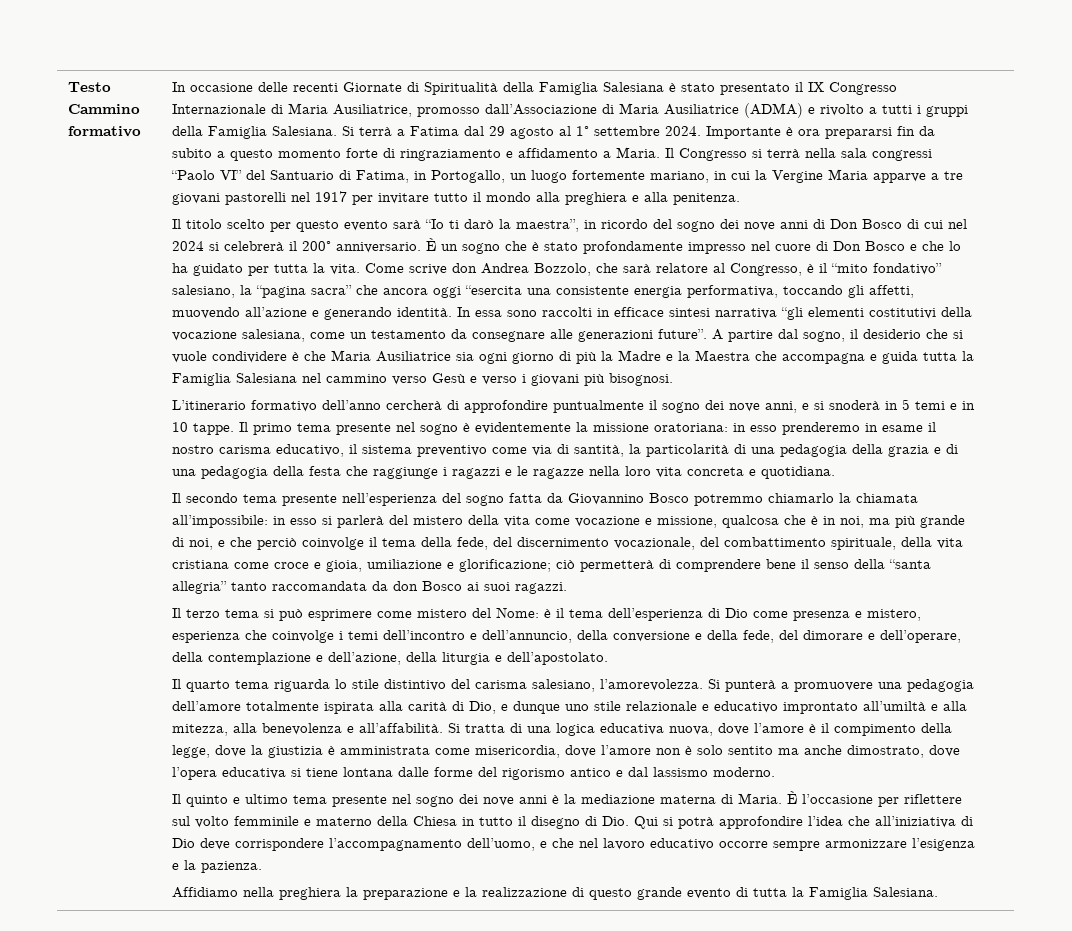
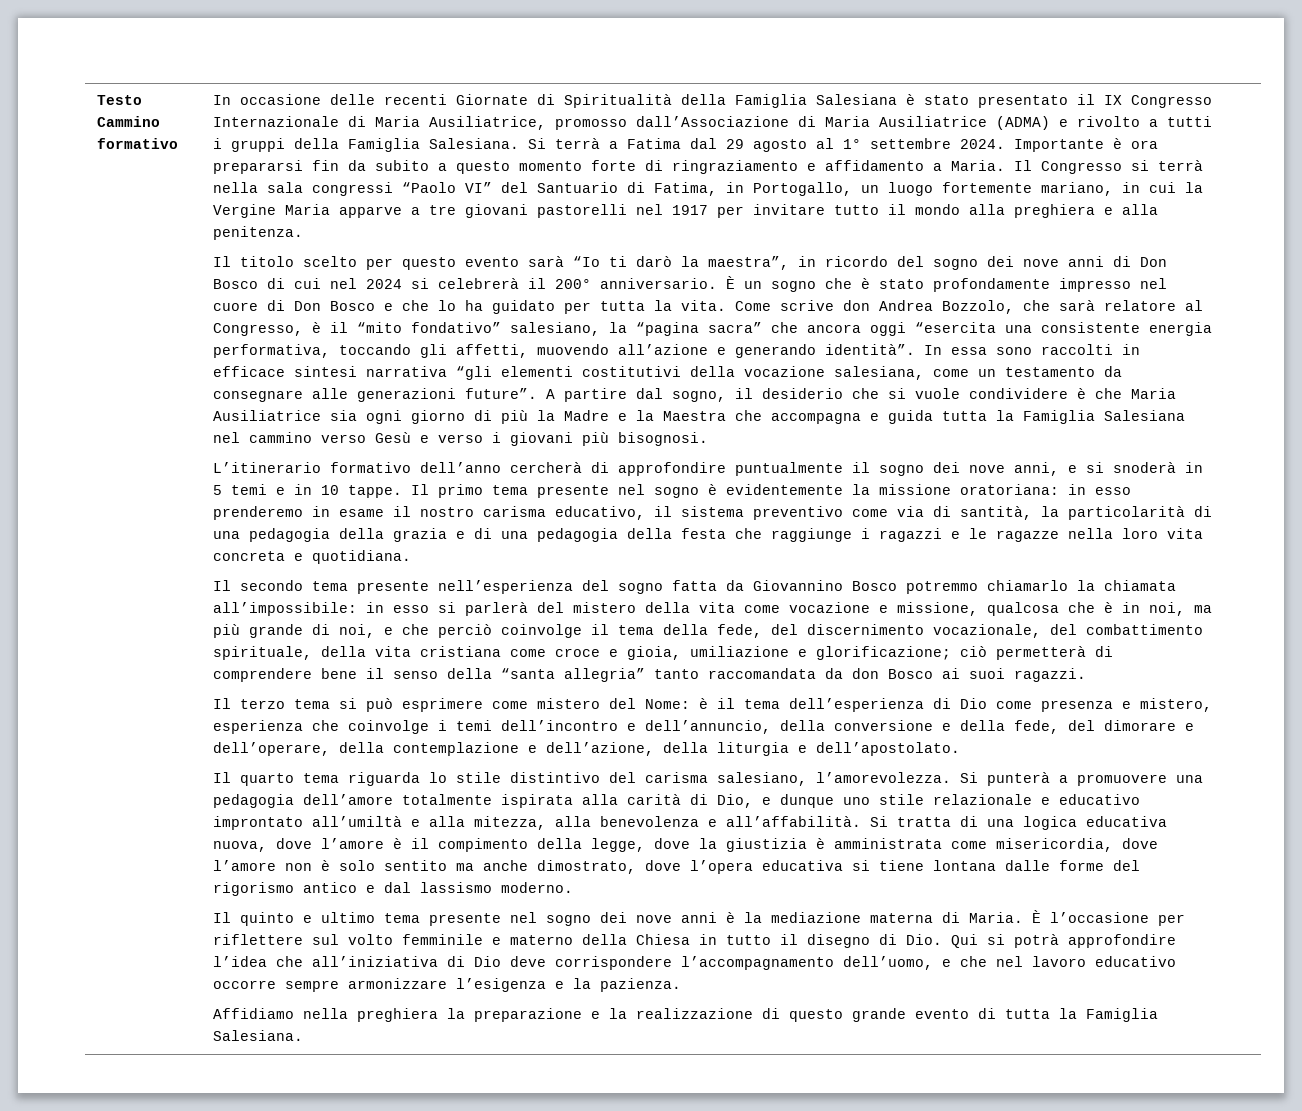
[396,307,452,317] identità. -> [825,344,916,355] identità”.

